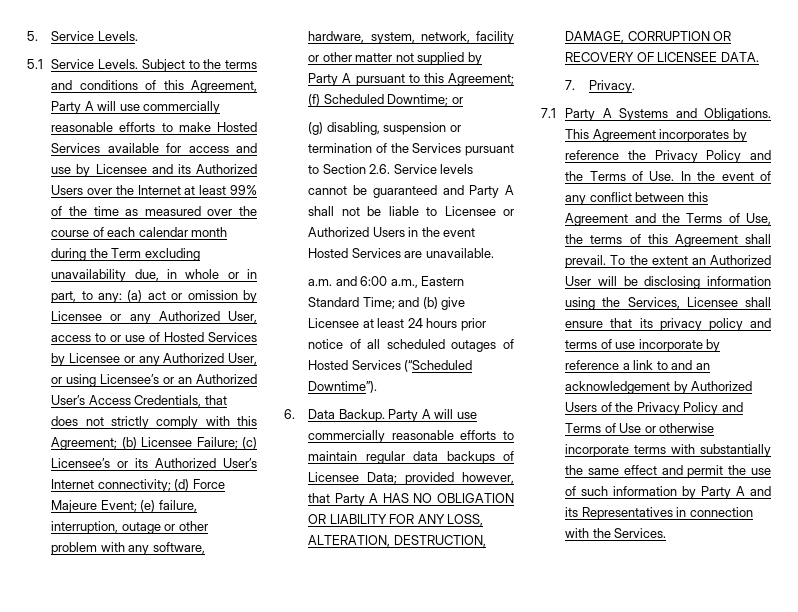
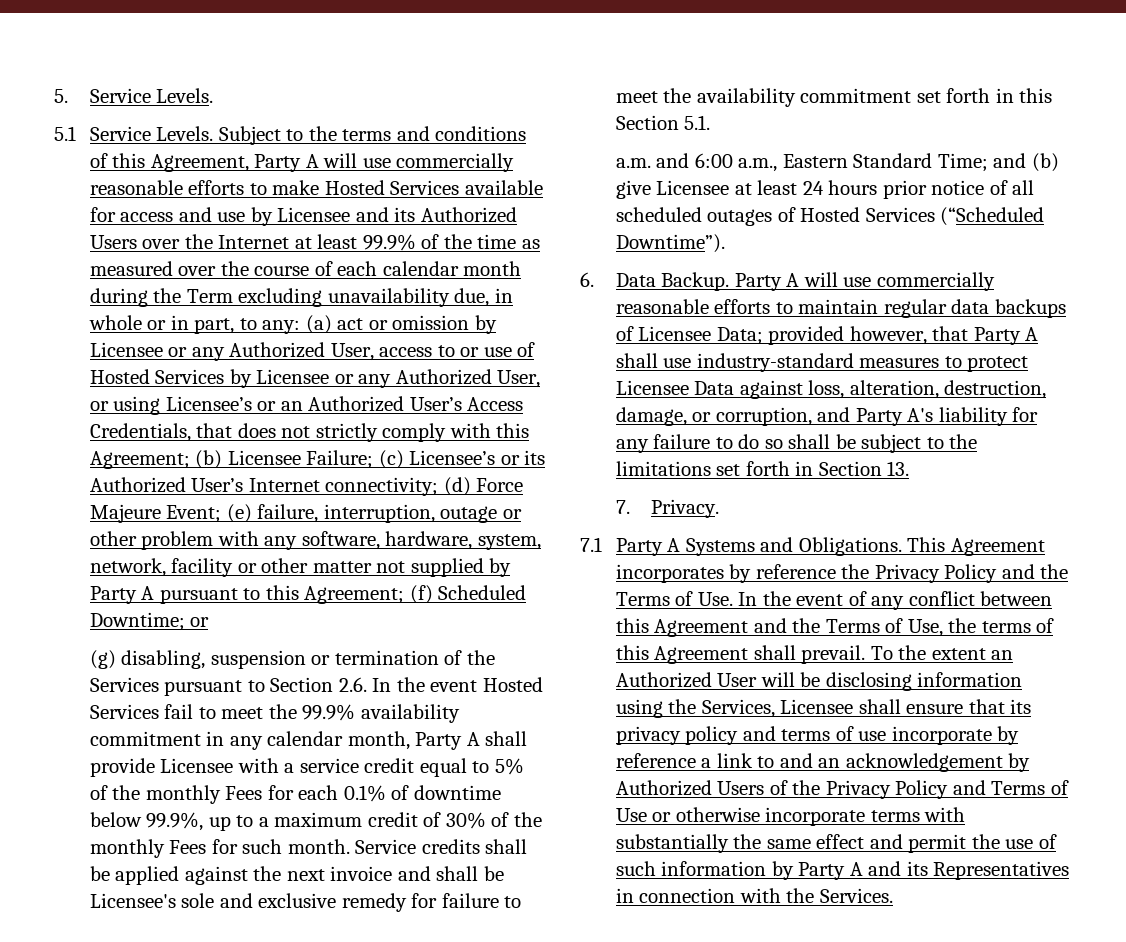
[229,185,257,195] 99% -> [362,234,416,251] 99.9%
[393,164,474,174] [308,185,514,198] [308,206,514,216] [308,227,476,237] [308,248,494,258] Service levels cannot be guaranteed and Party A shall not be liable to Licensee or Authorized Users in the event Hosted Services are unavailable. -> [372,677,543,692] [89,704,460,723] [89,731,528,750] [89,758,524,777] [89,785,501,804] [89,812,543,831] [89,839,528,858] [89,866,504,885] [89,893,522,912] [615,88,1053,107] [615,115,711,130] In the event Hosted Services fail to meet the 99.9% availability commitment in any calendar month, Party A shall provide Licensee with a service credit equal to 5% of the monthly Fees for each 0.1% of downtime below 99.9%, up to a maximum credit of 30% of the monthly Fees for such month. Service credits shall be applied against the next invoice and shall be Licensee's sole and exclusive remedy for failure to meet the availability commitment set forth in this Section 5.1.
[382,493,514,503] [308,514,484,526] [308,535,486,547] [565,31,732,43] [565,52,759,62] HAS NO OBLIGATION OR LIABILITY FOR ANY LOSS, ALTERATION, DESTRUCTION, DAMAGE, CORRUPTION OR RECOVERY OF LICENSEE DATA. -> [615,353,1029,372] [615,380,1047,399] [615,407,1039,426] [615,434,978,453] [615,461,910,476] shall use industry-standard measures to protect Licensee Data against loss, alteration, destruction, damage, or corruption, and Party A's liability for any failure to do so shall be subject to the limitations set forth in Section 13.

